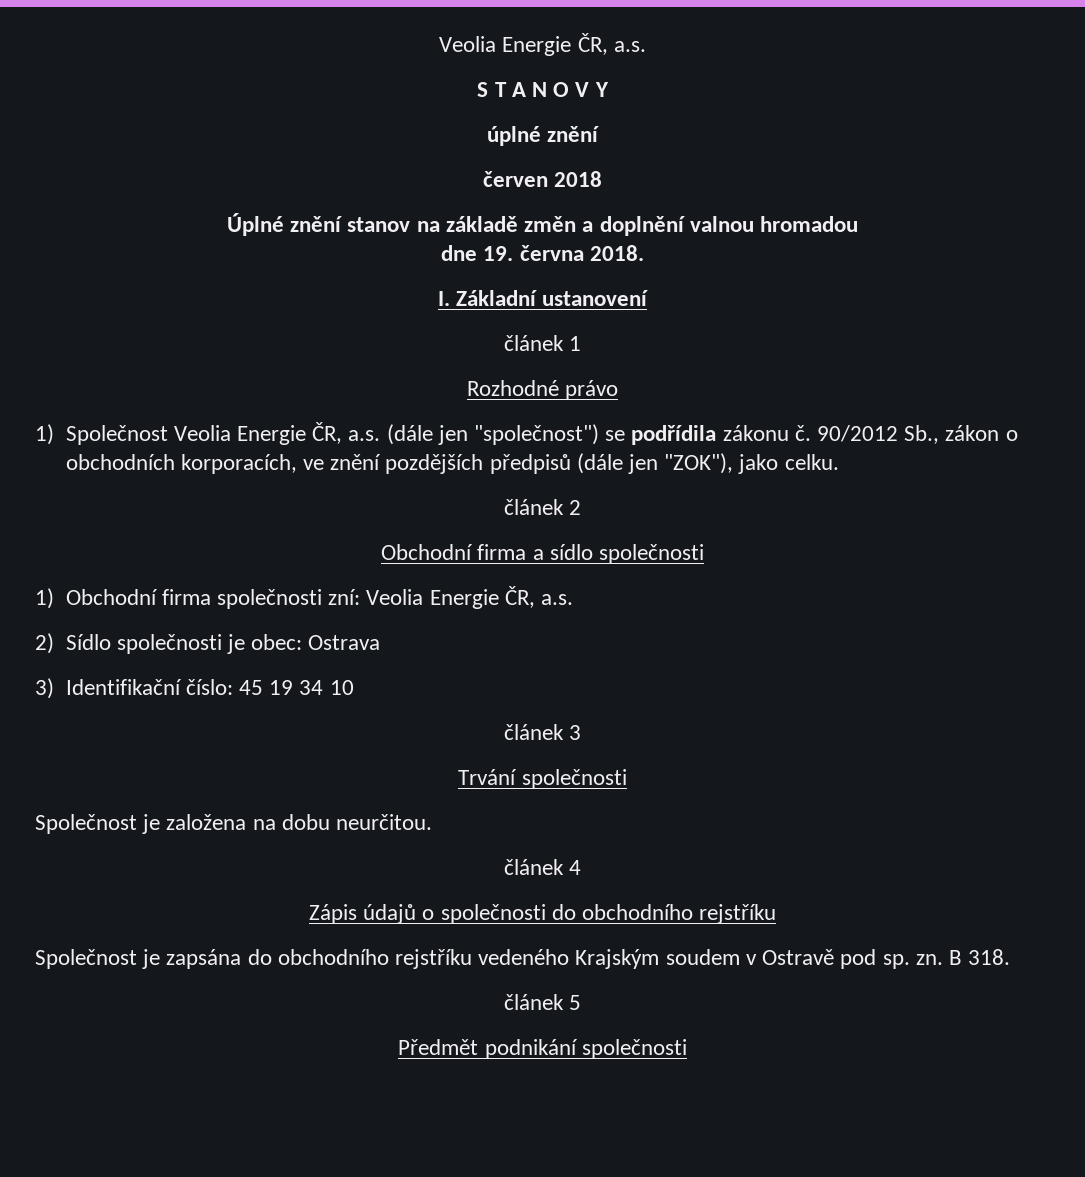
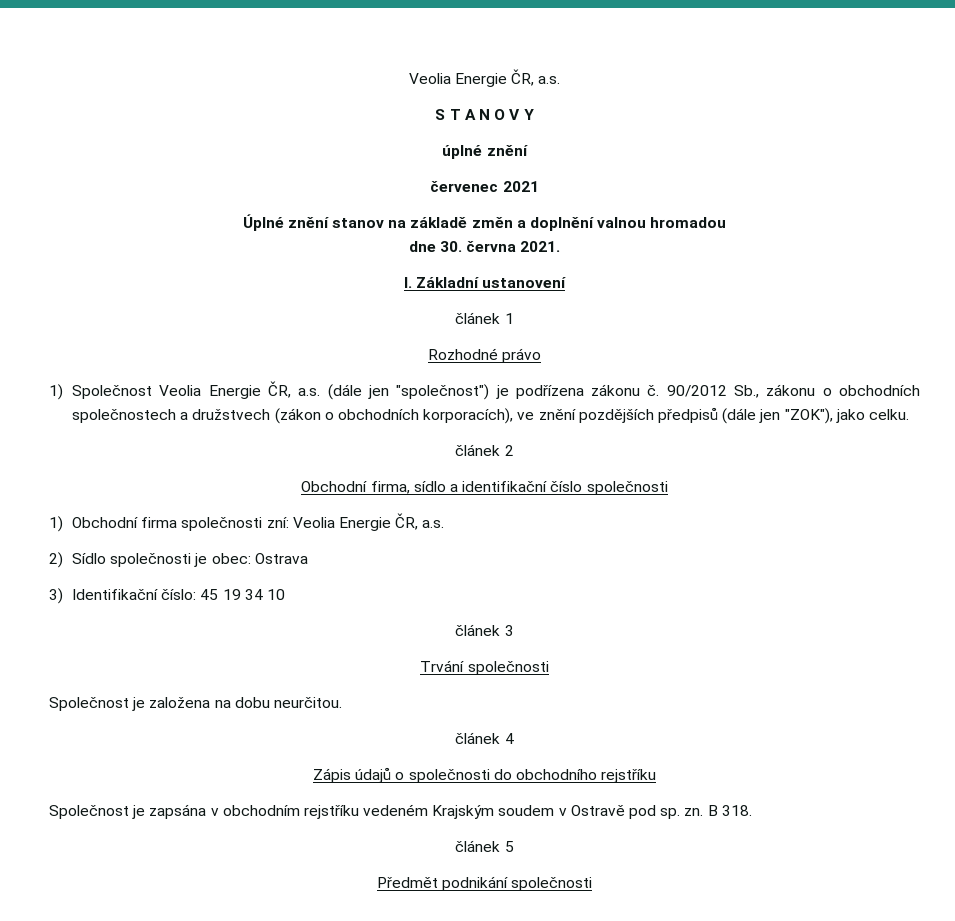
[482,171,603,187] červen 2018 -> [430,180,539,192] červenec 2021
[483,245,644,261] 19. června 2018. -> [439,240,561,252] 30. června 2021.
[605,425,717,445] se podřídila -> [495,385,584,399] je podřízena
[945,425,1018,441] [65,454,297,474] zákon o obchodních korporacích, -> [766,384,920,396] [72,408,514,424] zákonu o obchodních společnostech a družstvech (zákon o obchodních korporacích),
[477,544,593,560] firma a sídlo -> [370,481,583,494] firma, sídlo a identifikační číslo
[247,949,570,969] do obchodního rejstříku vedeného -> [210,804,429,819] v obchodním rejstříku vedeném

